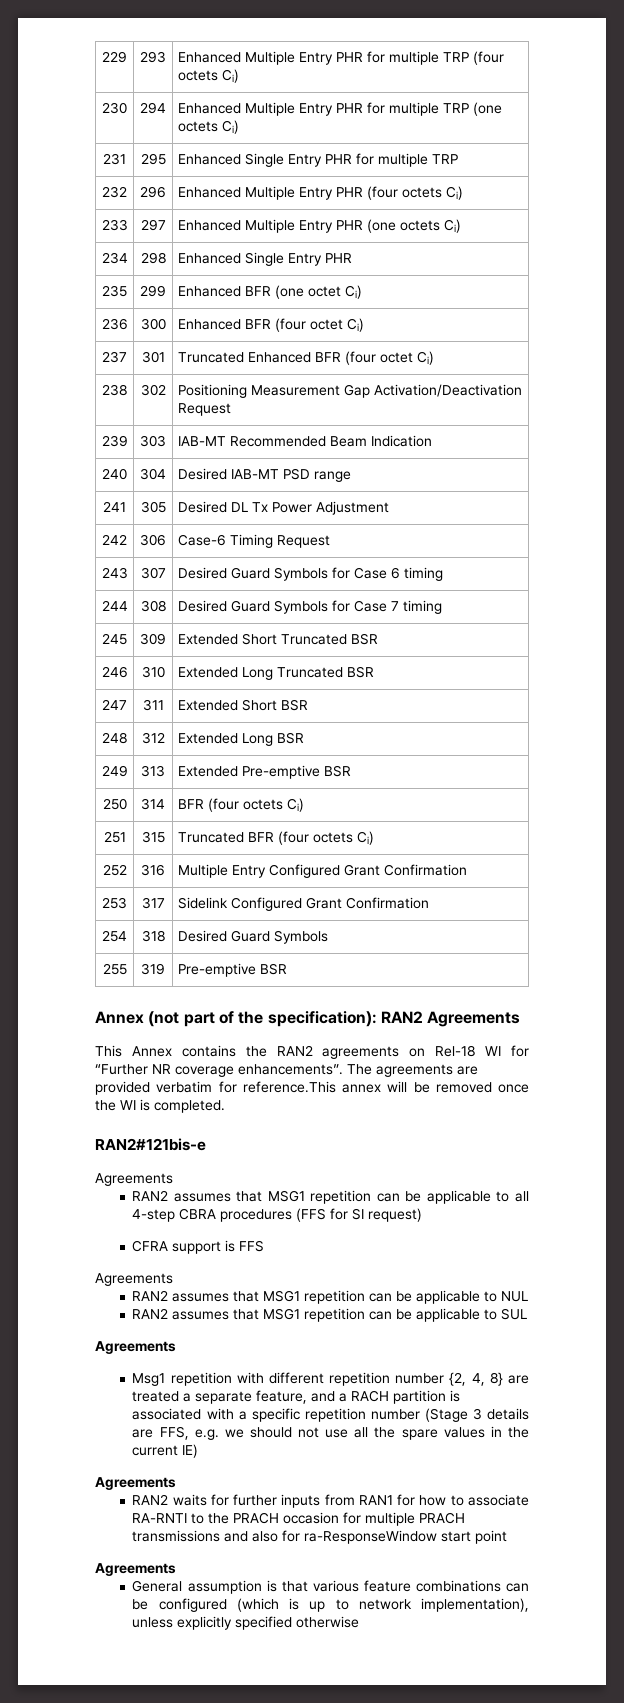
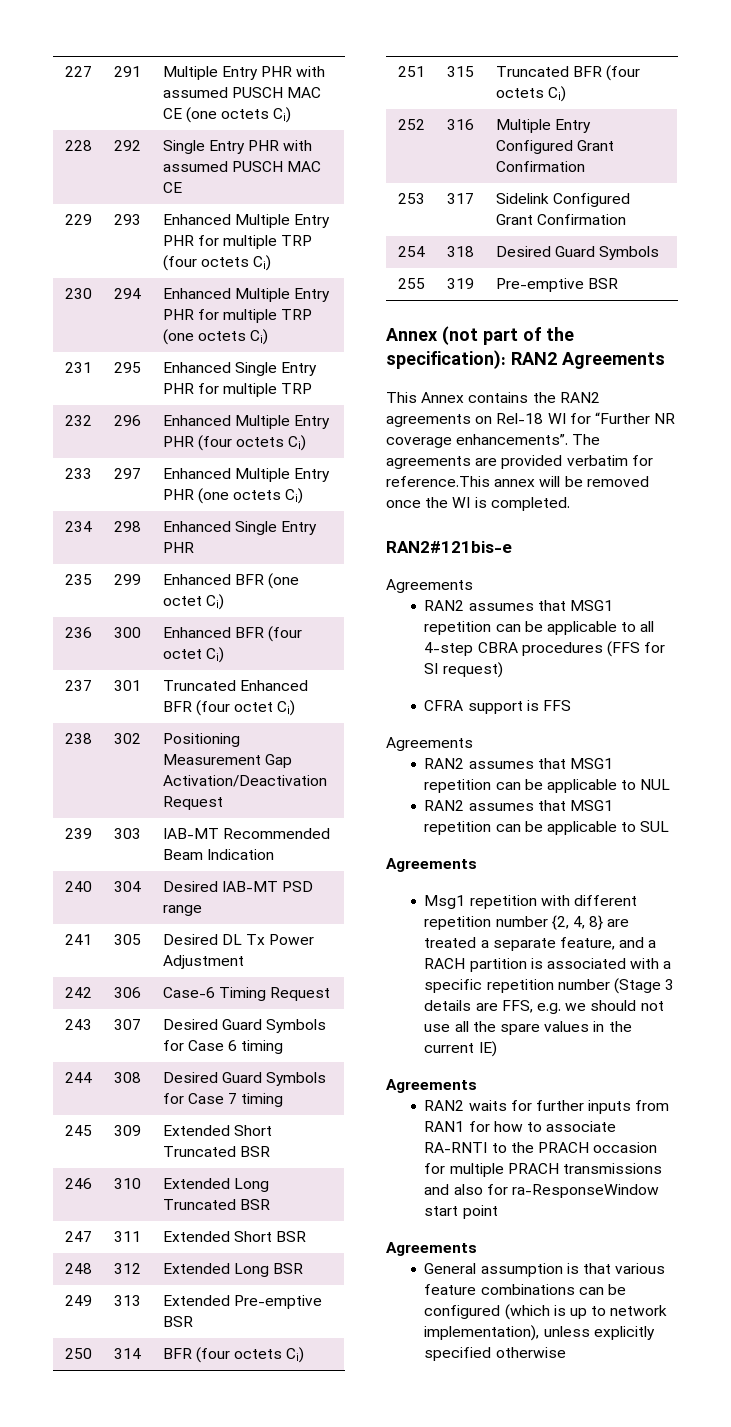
(102, 57) none -> [64,66,92,77] [114,66,141,77] [162,66,326,80] [162,87,322,98] [162,107,292,123] [64,140,92,151] [114,140,141,151] [162,140,313,154] [162,161,322,172] [162,182,182,193] 227 | 291 | Multiple Entry PHR with assumed PUSCH MAC CE (one octets Ci) // 228 | 292 | Single Entry PHR with assumed PUSCH MAC CE //

